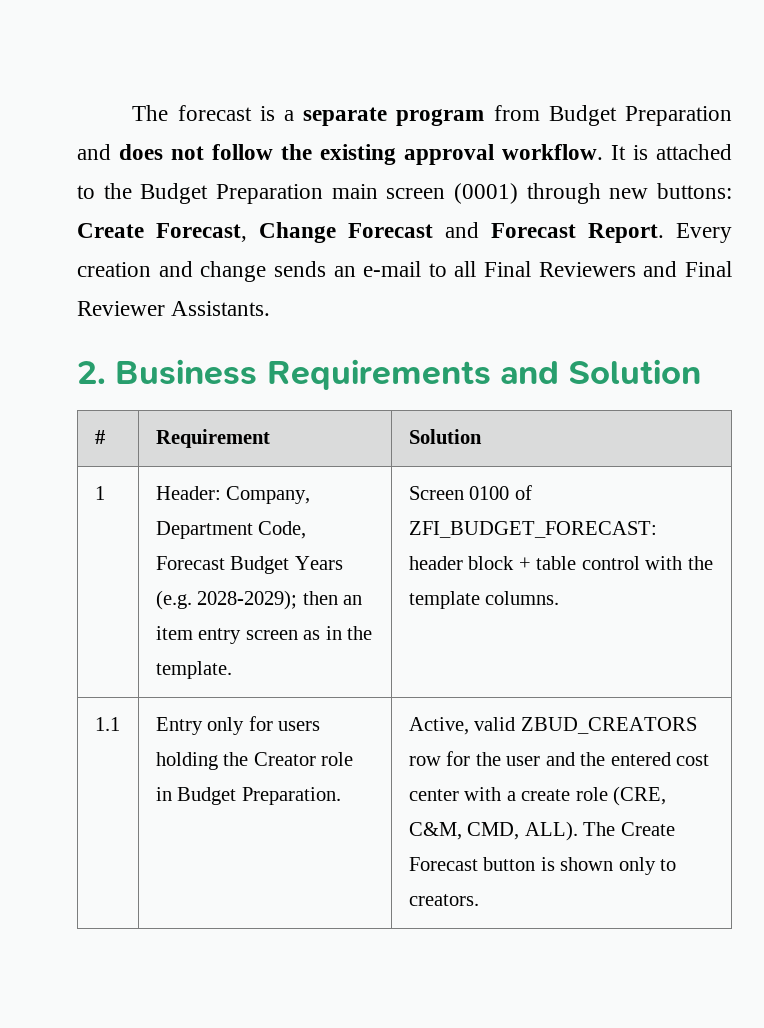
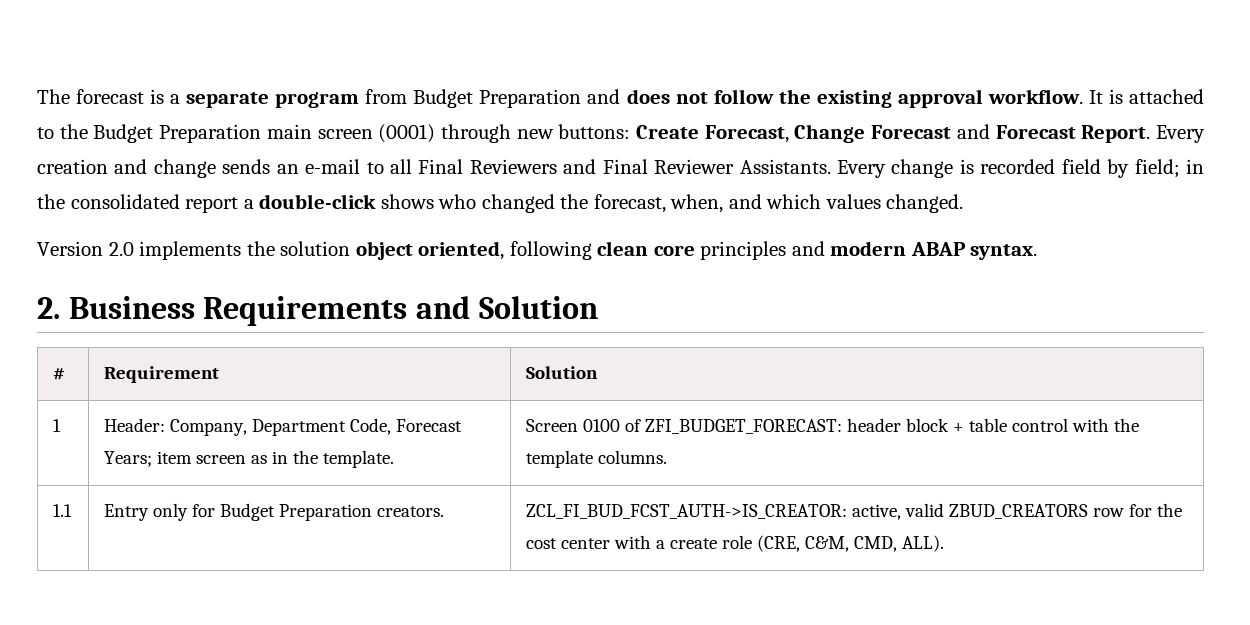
(271, 308) none -> [837,159,1204,178] [37,194,964,213] [37,241,1038,260] Every change is recorded field by field; in the consolidated report a double-click shows who changed the forecast, when, and which values changed. // Version 2.0 implements the solution object oriented, following clean core principles and modern ABAP syntax.
[230,556,343,574] [155,590,363,610] [155,626,242,644] Budget Years (e.g. 2028-2029); then an item entry -> [104,451,193,467] Years; item
[278,721,321,731] [155,752,354,770] [155,787,341,805] [408,717,469,735] users holding the Creator role in Budget Preparation. | Active, -> [220,503,445,521] [526,504,902,520] Budget Preparation creators. | ZCL_FI_BUD_FCST_AUTH->IS_CREATOR: active,
[506,752,671,766] user and the entered -> (1183, 510) none
[583,822,675,836] [408,857,677,875] [408,894,479,906] The Create Forecast button is shown only to creators. -> (945, 543) none

